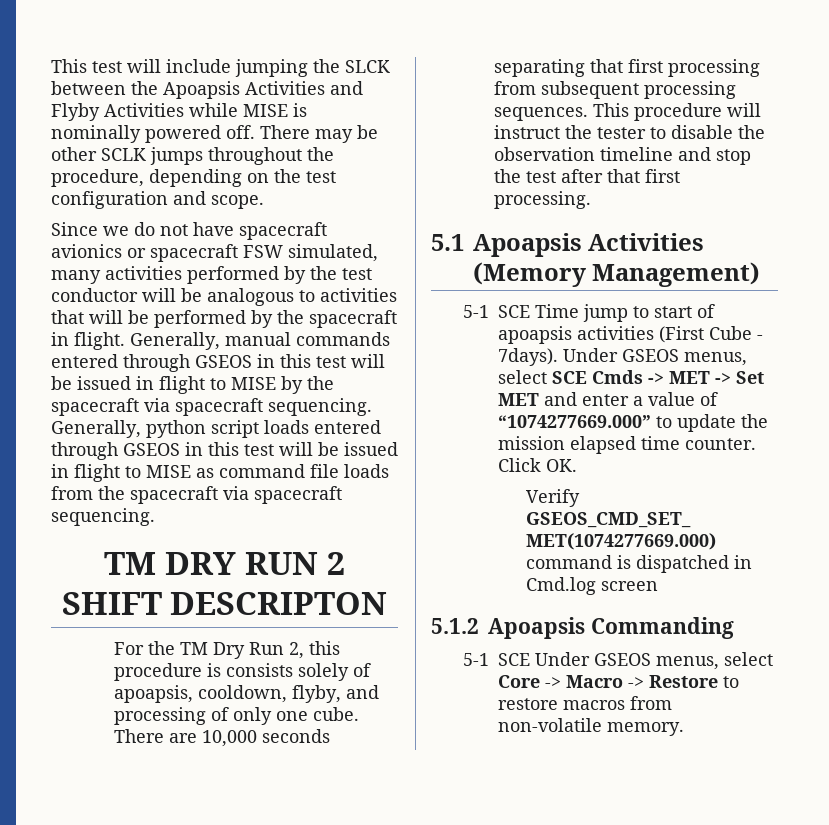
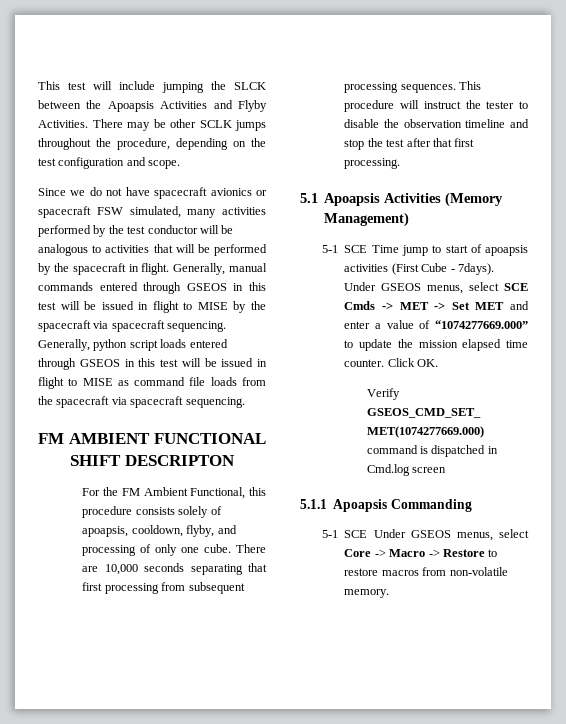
[104,103,307,117] [51,125,255,143] Activities while MISE is nominally powered off. -> [38,120,88,128] Activities.
[104,552,345,575] TM DRY RUN 2 -> [38,433,266,444] FM AMBIENT FUNCTIONAL
[180,642,305,659] TM Dry Run 2, -> [121,487,246,499] FM Ambient Functional,
[207,663,222,677] is -> (133, 512) none
[431,618,479,634] 5.1.2 -> [300,499,327,509] 5.1.1

